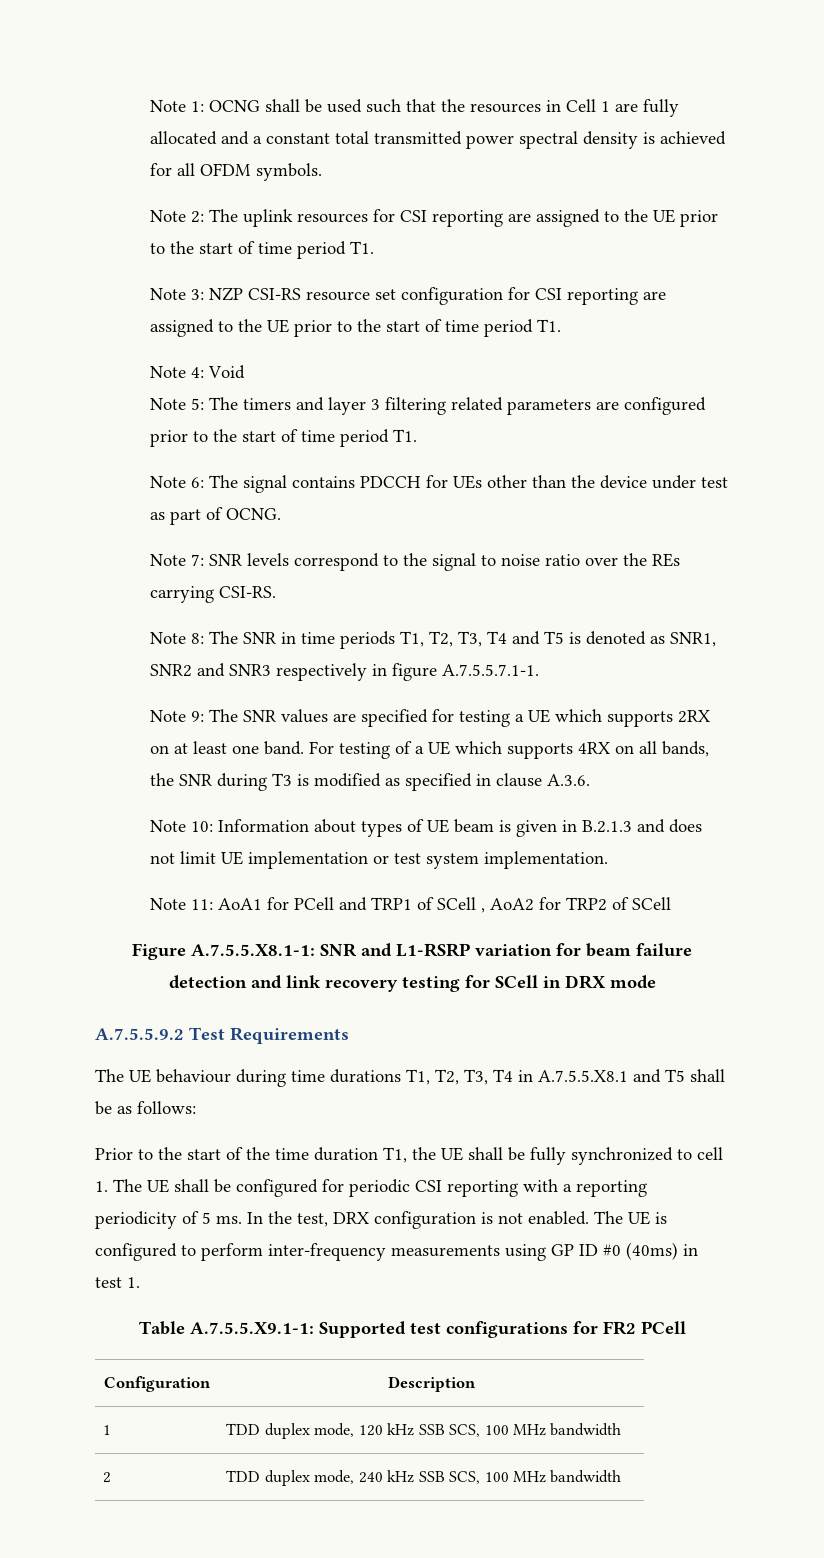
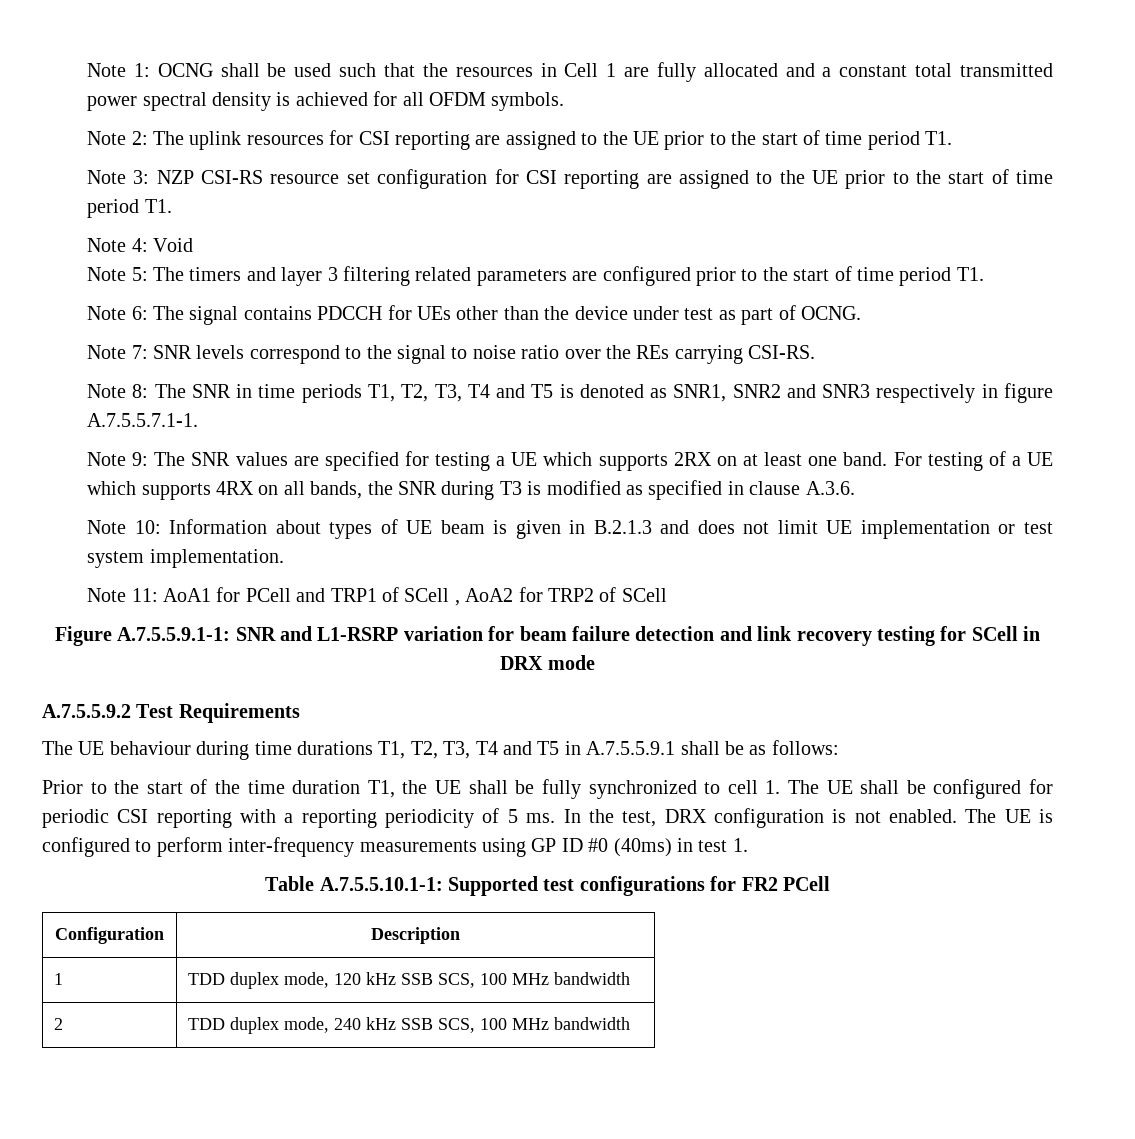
[191,944,315,956] A.7.5.5.X8.1-1: -> [117,627,231,641] A.7.5.5.9.1-1:
[518,1069,685,1083] in A.7.5.5.X8.1 and T5 -> [502,741,676,755] and T5 in A.7.5.5.9.1
[189,1322,314,1334] A.7.5.5.X9.1-1: -> [319,877,443,891] A.7.5.5.10.1-1:

